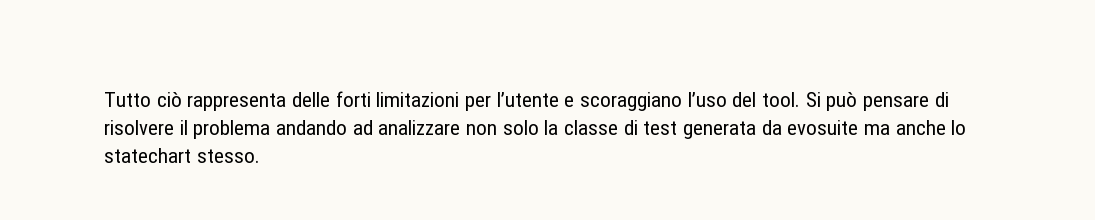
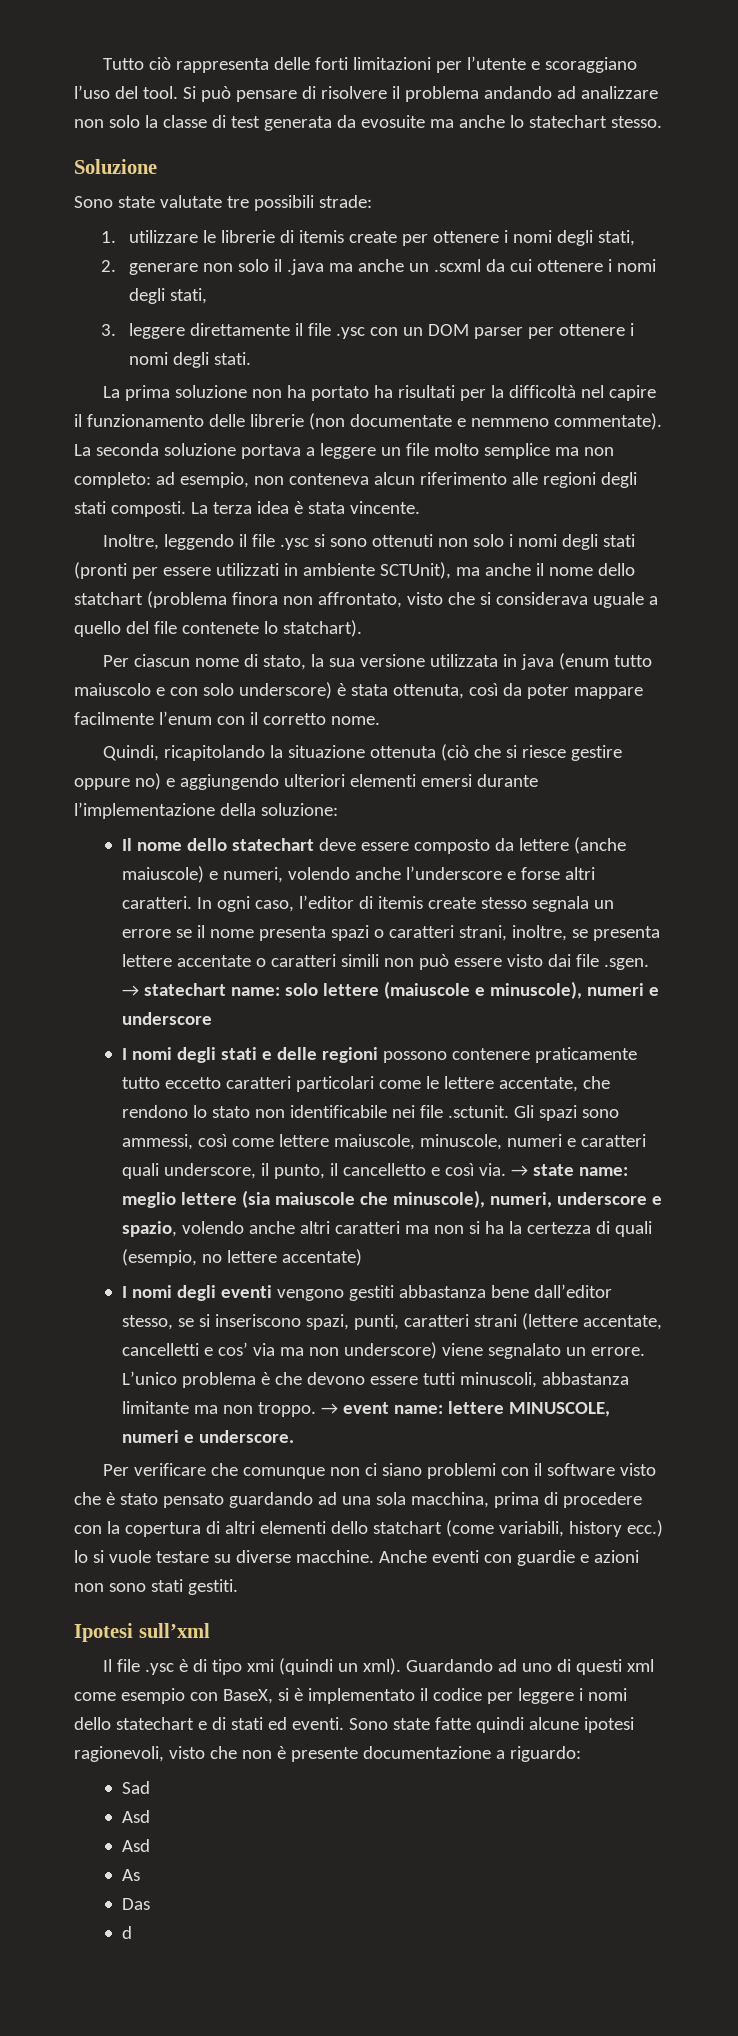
(260, 156) none -> [74,159,157,174] [74,195,372,211] [101,230,635,246] [101,259,656,275] [128,288,207,304] [101,323,634,339] [128,352,251,368] [103,385,657,401] [74,413,662,430] [74,443,614,459] [74,472,637,488] [74,501,420,517] [103,534,636,550] [74,562,635,579] [74,591,658,608] [74,620,362,637] [103,653,653,670] [74,682,643,699] [74,711,380,725] [103,744,623,761] [74,773,538,790] [74,802,338,819] [121,837,626,854] [121,866,595,883] [121,895,614,912] [121,925,660,941] [121,954,649,970] [121,981,659,999] [121,1012,212,1025] [121,1047,637,1063] [121,1076,610,1092] [121,1105,619,1121] [121,1134,646,1150] [121,1163,628,1179] [121,1190,662,1208] [121,1221,652,1237] [121,1249,362,1266] [121,1284,612,1301] [121,1313,662,1330] [121,1342,645,1359] [121,1371,629,1388] [121,1401,610,1417] [121,1430,294,1443] [103,1463,657,1479] [74,1492,642,1508] [74,1520,663,1537] [74,1550,639,1566] [74,1579,238,1595] [74,1623,210,1642] [103,1658,655,1675] [74,1688,627,1704] [74,1717,634,1733] [74,1746,581,1762] [121,1781,150,1794] [121,1810,150,1823] [121,1839,150,1852] [121,1869,140,1881] [121,1898,150,1910] [121,1926,132,1939] // Soluzione // Sono state valutate tre possibili strade: // 1. utilizzare le librerie di itemis create per ottenere i nomi degli stati, // 2. generare non solo il .java ma anche un .scxml da cui ottenere i nomi degli stati, // 3. leggere direttamente il file .ysc con un DOM parser per ottenere i nomi degli stati. // La prima soluzione non ha portato ha risultati per la difficoltà nel capire il funzionamento delle librerie (non documentate e nemmeno commentate). La seconda soluzione portava a leggere un file molto semplice ma non completo: ad esempio, non conteneva alcun riferimento alle regioni degli stati composti. La terza idea è stata vincente. // Inoltre, leggendo il file .ysc si sono ottenuti non solo i nomi degli stati (pronti per essere utilizzati in ambiente SCTUnit), ma anche il nome dello statchart (problema finora non affrontato, visto che si considerava uguale a quello del file contenete lo statchart). // Per ciascun nome di stato, la sua versione utilizzata in java (enum tutto maiuscolo e con solo underscore) è stata ottenuta, così da poter mappare facilmente l’enum con il corretto nome. // Quindi, ricapitolando la situazione ottenuta (ciò che si riesce gestire oppure no) e aggiungendo ulteriori elementi emersi durante l’implementazione della soluzione: // Il nome dello statechart deve essere composto da lettere (anche maiuscole) e numeri, volendo anche l’underscore e forse altri caratteri. In ogni caso, l’editor di itemis create stesso segnala un errore se il nome presenta spazi o caratteri strani, inoltre, se presenta lettere accentate o caratteri simili non può essere visto dai file .sgen. → statechart name: solo lettere (maiuscole e minuscole), numeri e underscore // I nomi degli stati e delle regioni possono contenere praticamente tutto eccetto caratteri particolari come le lettere accentate, che rendono lo stato non identificabile nei file .sctunit. Gli spazi sono ammessi, così come lettere maiuscole, minuscole, numeri e caratteri quali underscore, il punto, il cancelletto e così via. → state name: meglio lettere (sia maiuscole che minuscole), numeri, underscore e spazio, volendo anche altri caratteri ma non si ha la certezza di quali (esempio, no lettere accentate) // I nomi degli eventi vengono gestiti abbastanza bene dall’editor stesso, se si inseriscono spazi, punti, caratteri strani (lettere accentate, cancelletti e cos’ via ma non underscore) viene segnalato un errore. L’unico problema è che devono essere tutti minuscoli, abbastanza limitante ma non troppo. → event name: lettere MINUSCOLE, numeri e underscore. // Per verificare che comunque non ci siano problemi con il software visto che è stato pensato guardando ad una sola macchina, prima di procedere con la copertura di altri elementi dello statchart (come variabili, history ecc.) lo si vuole testare su diverse macchine. Anche eventi con guardie e azioni non sono stati gestiti. // Ipotesi sull’xml // Il file .ysc è di tipo xmi (quindi un xml). Guardando ad uno di questi xml come esempio con BaseX, si è implementato il codice per leggere i nomi dello statechart e di stati ed eventi. Sono state fatte quindi alcune ipotesi ragionevoli, visto che non è presente documentazione a riguardo: // Sad // Asd // Asd // As // Das // d

